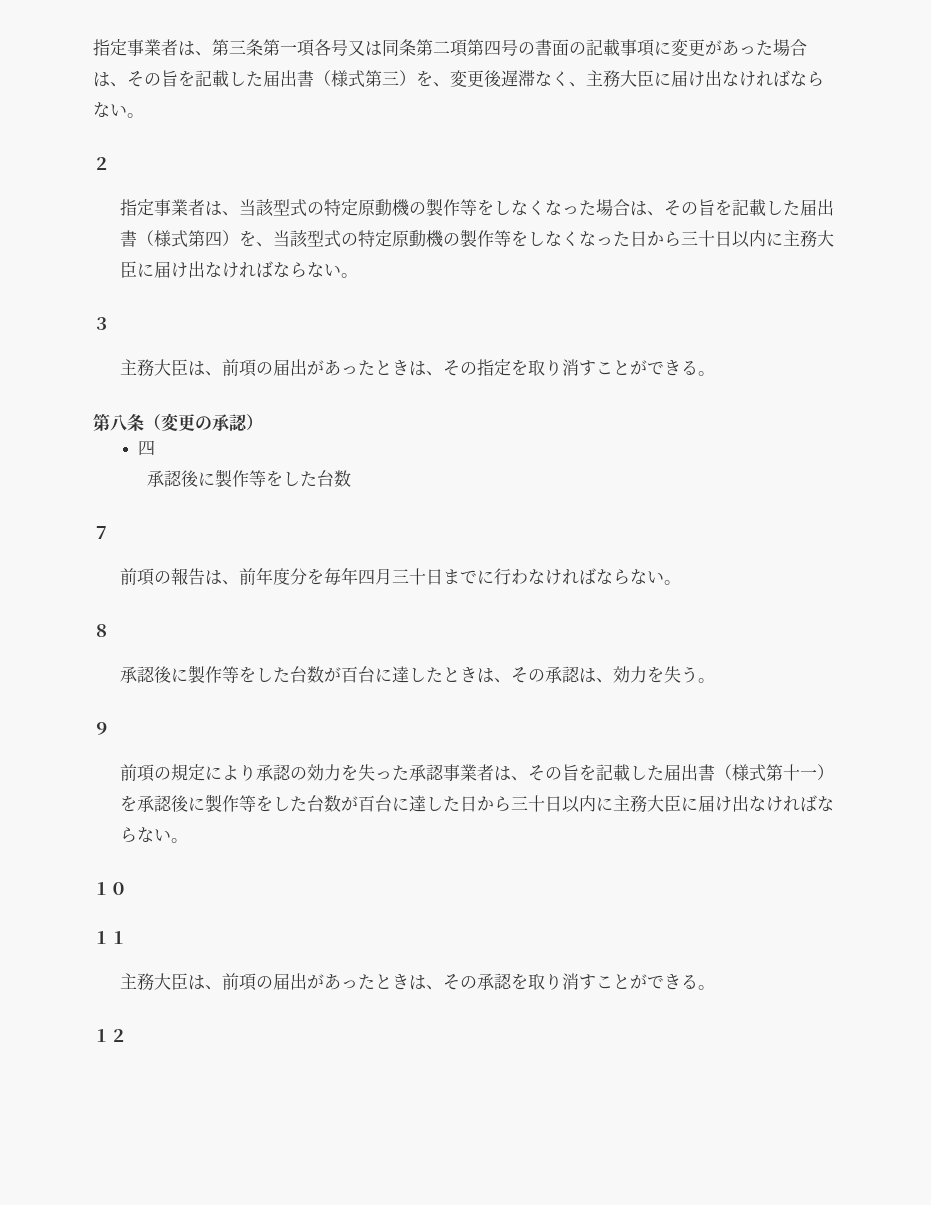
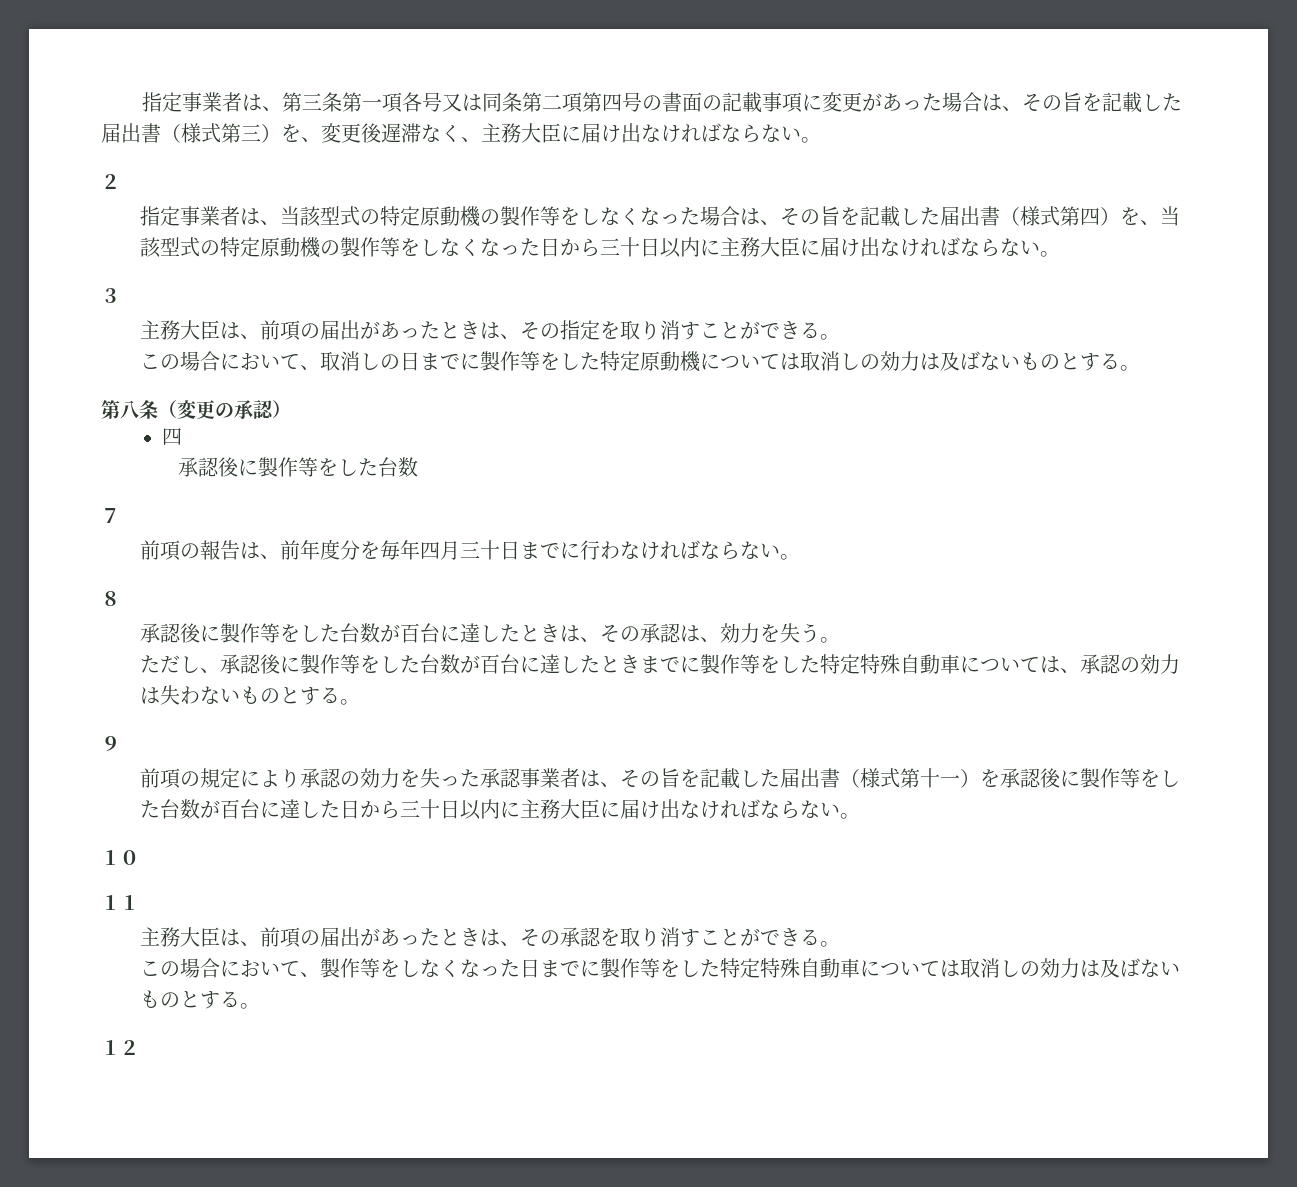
(715, 373) none -> [139,351,1140,372] // この場合において、取消しの日までに製作等をした特定原動機については取消しの効力は及ばないものとする。
(715, 680) none -> [139,654,1180,674] [139,685,360,705] // ただし、承認後に製作等をした台数が百台に達したときまでに製作等をした特定特殊自動車については、承認の効力は失わないものとする。
(715, 987) none -> [139,958,1180,978] [139,990,260,1009] // この場合において、製作等をしなくなった日までに製作等をした特定特殊自動車については取消しの効力は及ばないものとする。

